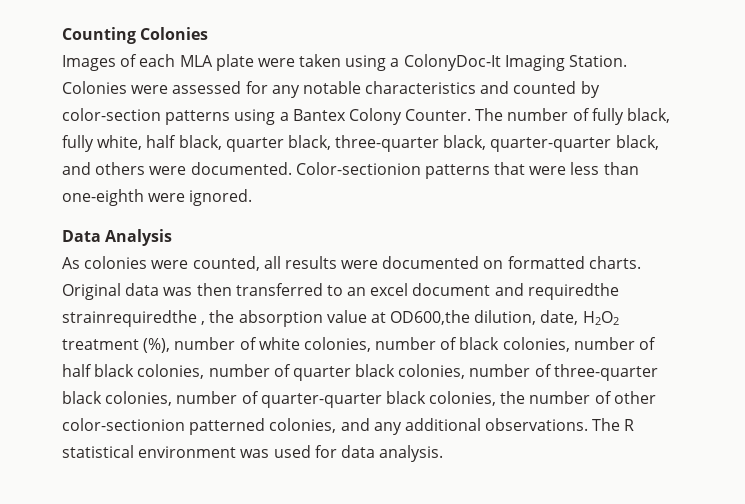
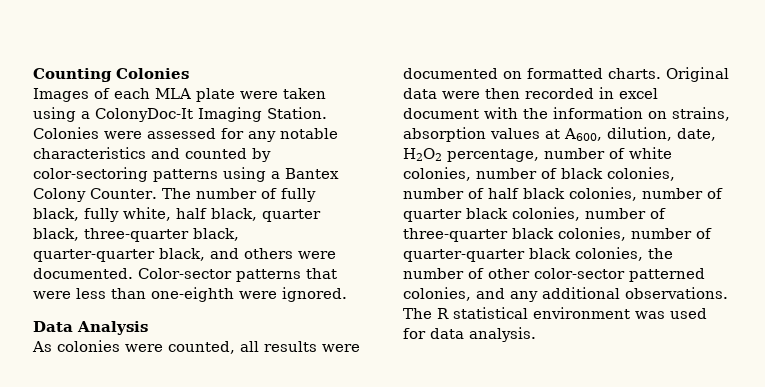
[62,108,161,121] color-section -> [33,167,148,182] color-sectoring
[295,162,421,175] Color-sectionion -> [138,268,232,279] Color-sector
[163,283,619,300] [62,310,471,327] was then transferred to an excel document and requiredthe strainrequiredthe , the absorption value at OD600,the -> [442,87,658,99] [403,107,730,121] [403,127,602,142] were then recorded in excel document with the information on strains, absorption values at A600,
[62,338,171,353] treatment (%), -> [447,149,539,162] percentage,
[62,418,185,431] color-sectionion -> [534,268,625,279] color-sector

